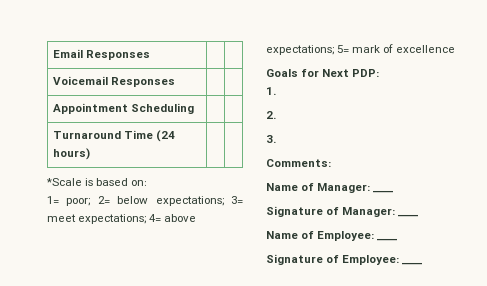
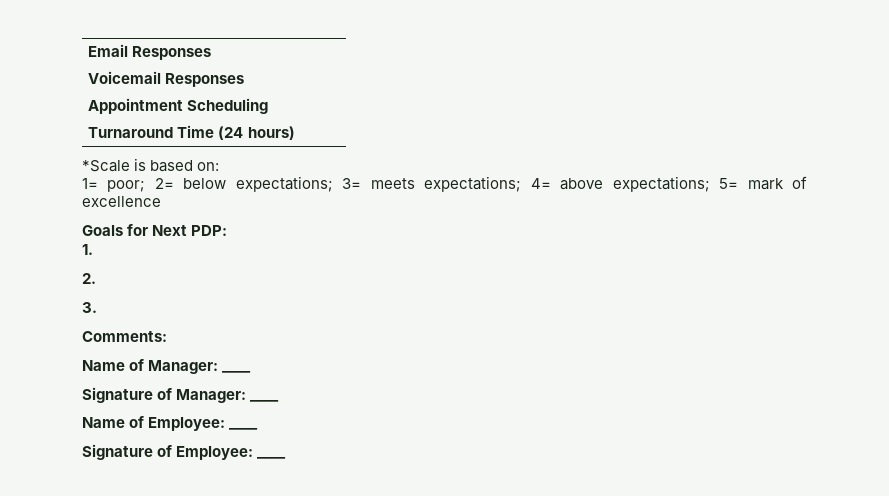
[47,214,76,222] meet -> [370,178,415,189] meets

